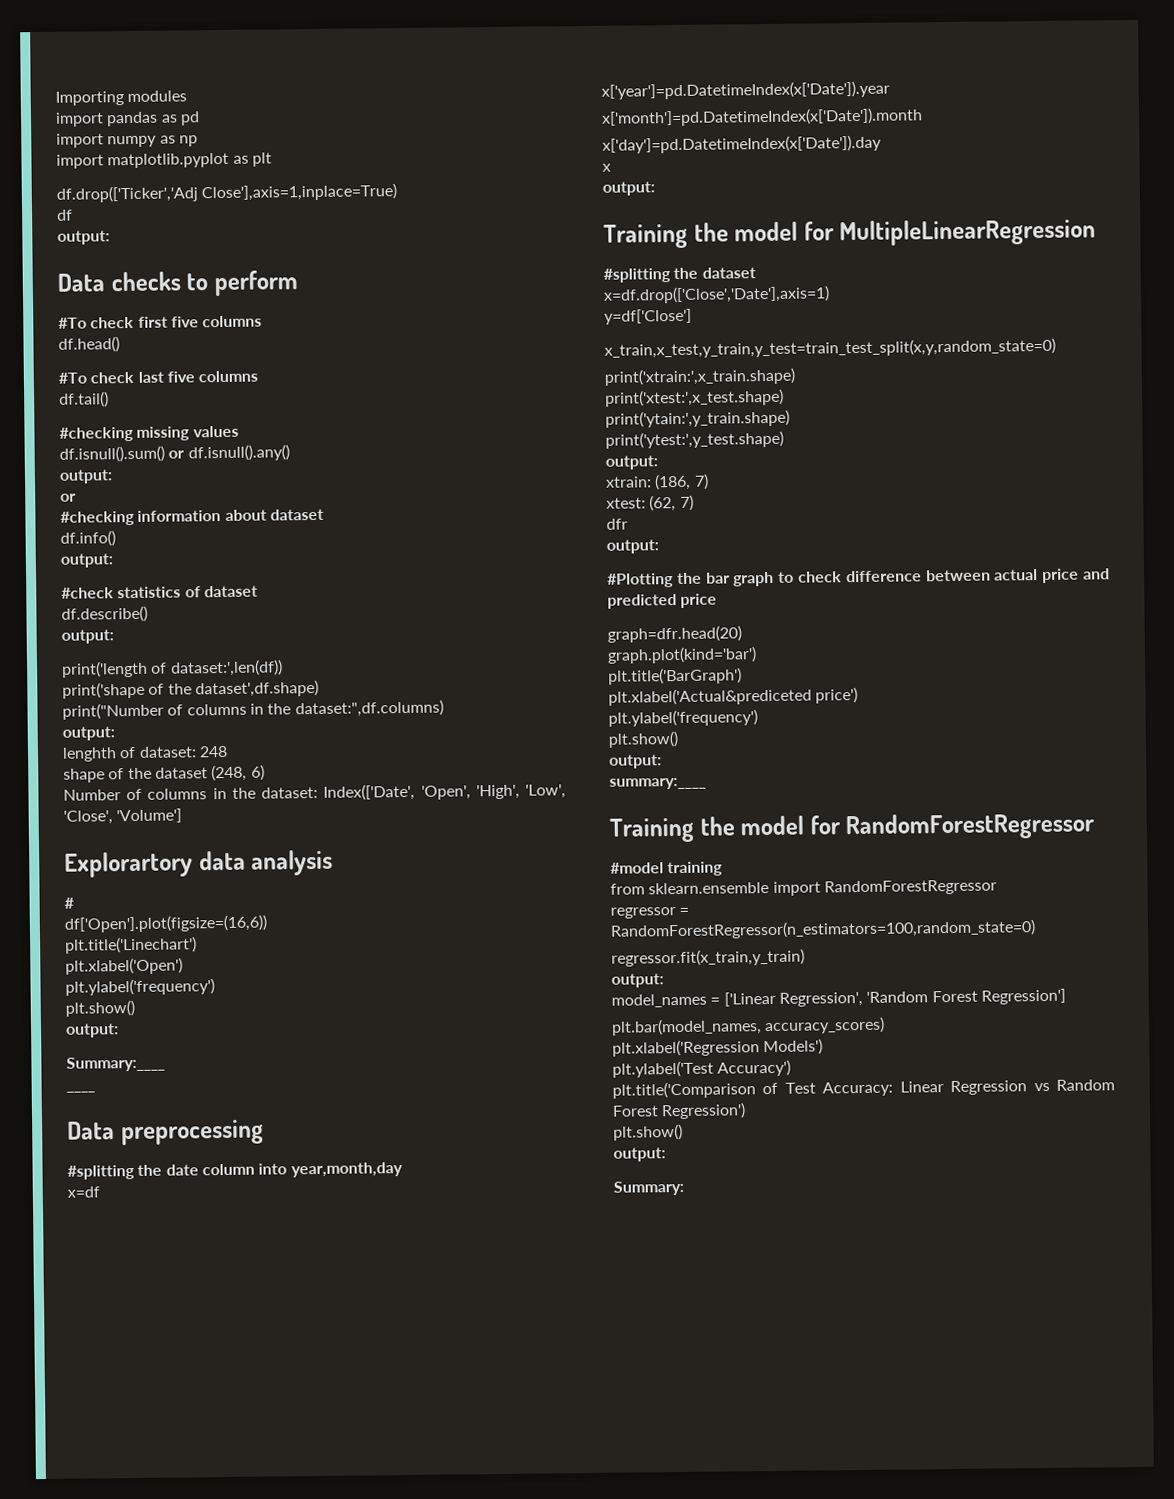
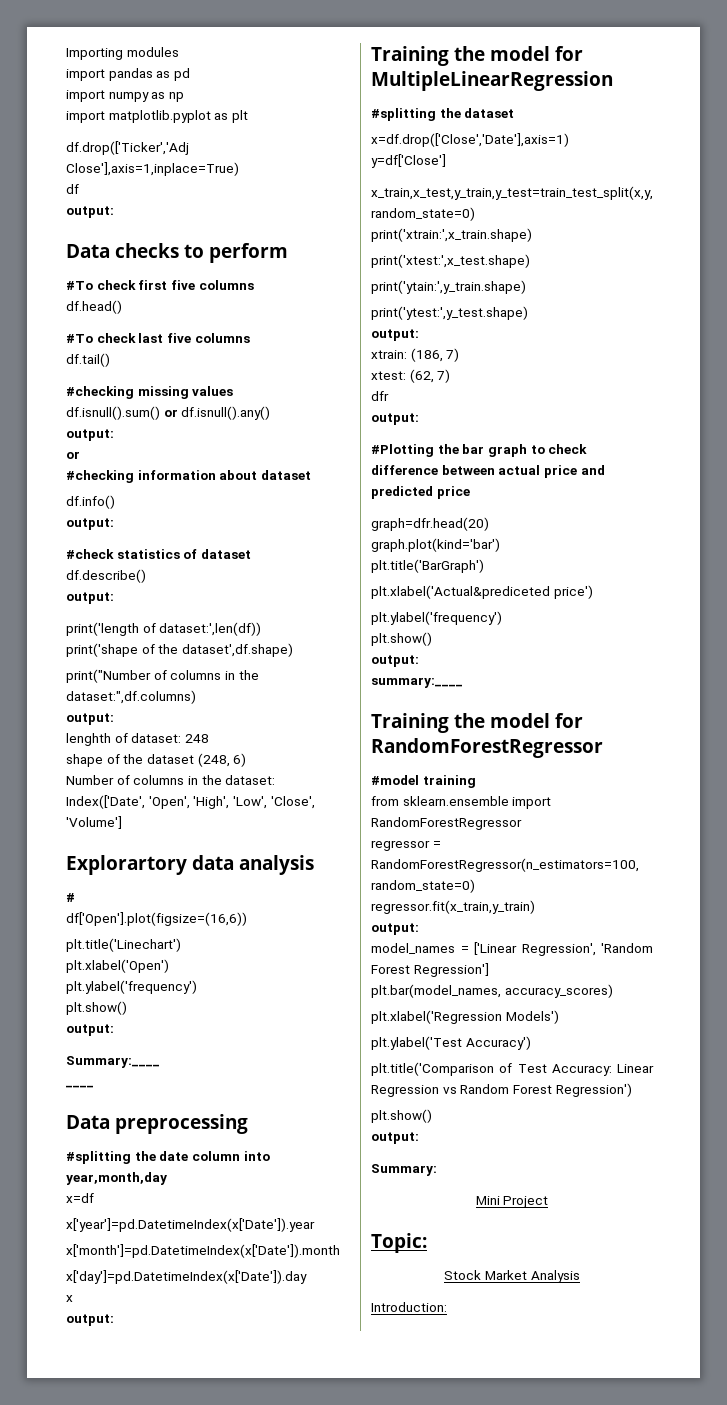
(684, 1188) none -> [475,1196,549,1208] [371,1233,427,1253] [444,1270,580,1283] [371,1302,447,1312] // Mini Project // Topic: // Stock Market Analysis // Introduction:

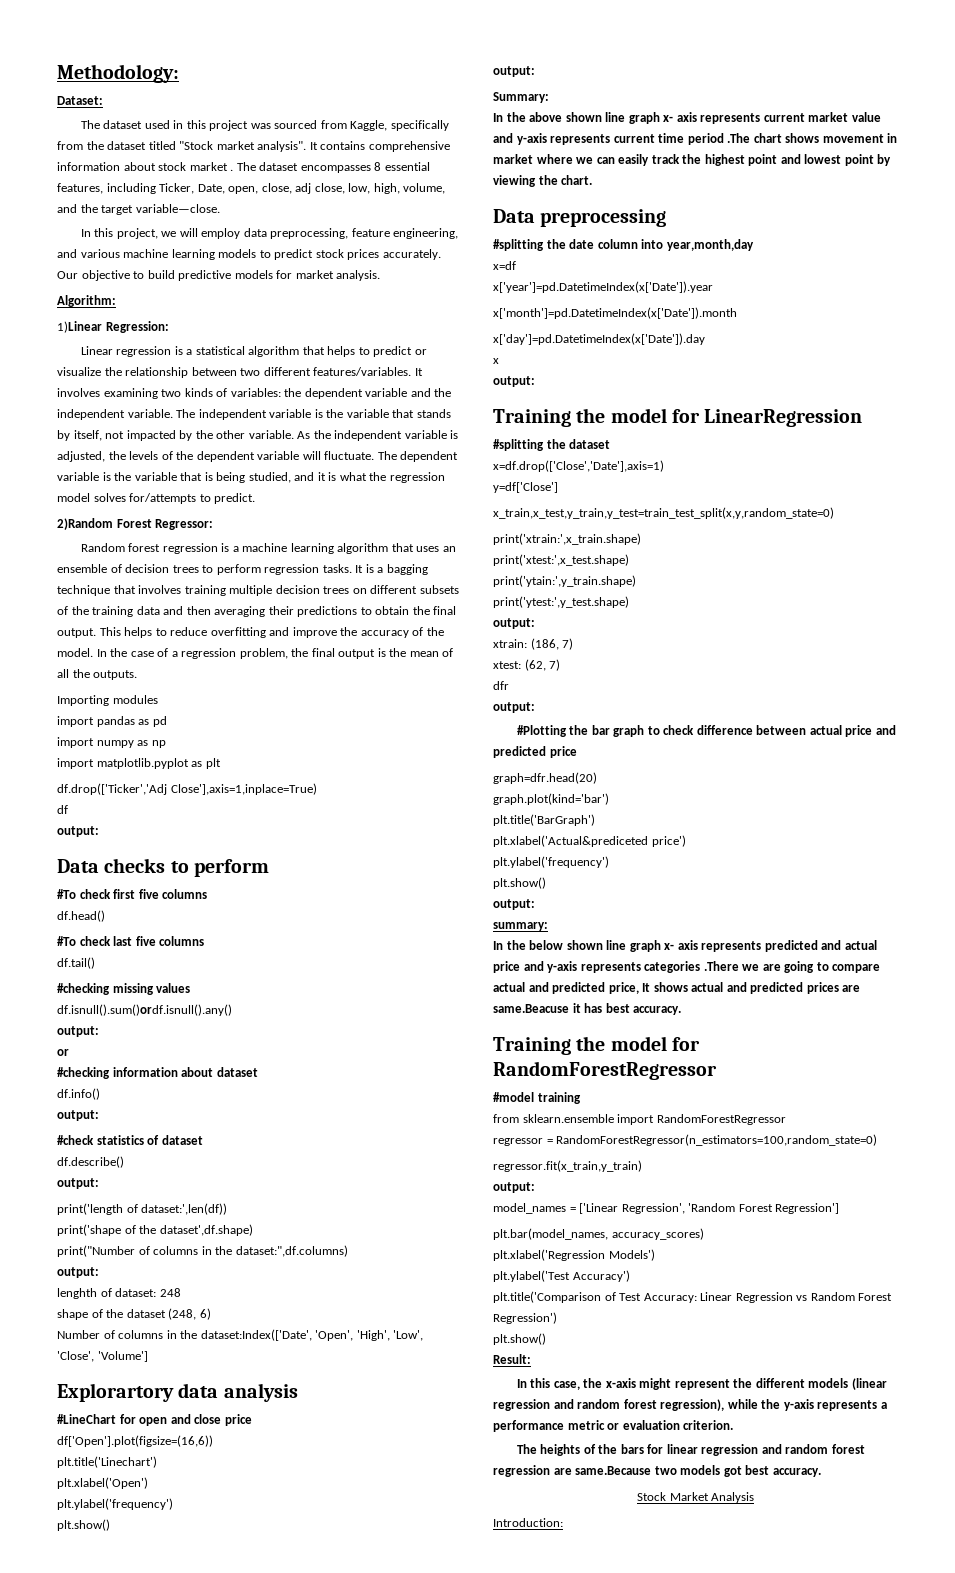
(66, 54) none -> [57,64,179,83] [57,96,103,105] [80,120,449,131] [57,141,450,152] [57,162,430,173] [57,183,446,194] [57,204,220,215] [80,228,459,239] [57,249,441,260] [57,270,381,281] [57,295,116,307] [57,321,169,333] [80,346,427,357] [57,367,423,378] [57,388,452,399] [57,409,451,420] [57,430,459,441] [57,451,459,462] [57,472,445,483] [57,493,256,504] [57,518,214,530] [80,543,456,554] [57,564,428,575] [57,585,459,596] [57,606,457,617] [57,627,444,638] [57,648,454,659] [57,669,138,680] Methodology: // Dataset: // The dataset used in this project was sourced from Kaggle, specifically from the dataset titled "Stock market analysis". It contains comprehensive information about stock market . The dataset encompasses 8 essential features, including Ticker, Date, open, close, adj close, low, high, volume, and the target variable—close. // In this project, we will employ data preprocessing, feature engineering, and various machine learning models to predict stock prices accurately. Our objective to build predictive models for market analysis. // Algorithm: // 1)Linear Regression: // Linear regression is a statistical algorithm that helps to predict or visualize the relationship between two different features/variables. It involves examining two kinds of variables: the dependent variable and the independent variable. The independent variable is the variable that stands by itself, not impacted by the other variable. As the independent variable is adjusted, the levels of the dependent variable will fluctuate. The dependent variable is the variable that is being studied, and it is what the regression model solves for/attempts to predict. // 2)Random Forest Regressor: // Random forest regression is a machine learning algorithm that uses an ensemble of decision trees to perform regression tasks. It is a bagging technique that involves training multiple decision trees on different subsets of the training data and then averaging their predictions to obtain the final output. This helps to reduce overfitting and improve the accuracy of the model. In the case of a regression problem, the final output is the mean of all the outputs. //
[66,406,271,420] df.isnull().sum() or df.isnull().any() -> [57,1004,232,1016] df.isnull().sum()ordf.isnull().any()
[225,775,276,785] [66,795,145,809] dataset: Index(['Date', -> [200,1329,312,1341] dataset:Index(['Date',
[66,893,75,902] # -> [57,1414,252,1426] #LineChart for open and close price
[66,1056,160,1068] [66,1085,94,1088] Summary:____ // ____ -> [493,92,549,103] [493,112,881,124] [493,133,898,145] [493,154,892,166] [493,175,593,187] Summary: // In the above shown line graph x- axis represents current market value and y-axis represents current time period .The chart shows movement in market where we can easily track the highest point and lowest point by viewing the chart.
[371,71,613,91] MultipleLinearRegression -> [704,409,863,427] LinearRegression
[371,677,463,688] summary:____ -> [493,922,548,931] [493,940,877,952] [493,961,881,973] [493,982,861,994] [493,1003,682,1015] summary: // In the below shown line graph x- axis represents predicted and actual price and y-axis represents categories .There we are going to compare actual and predicted price, It shows actual and predicted prices are same.Beacuse it has best accuracy.
[371,1132,419,1144] [371,1164,437,1176] [475,1196,549,1208] [371,1233,427,1253] output: // Summary: // Mini Project // Topic: -> [493,1354,531,1364] [516,1378,887,1390] [493,1399,887,1411] [493,1420,734,1432] [516,1444,865,1456] [493,1465,821,1477] Result: // In this case, the x-axis might represent the different models (linear regression and random forest regression), while the y-axis represents a performance metric or evaluation criterion. // The heights of the bars for linear regression and random forest regression are same.Because two models got best accuracy.

